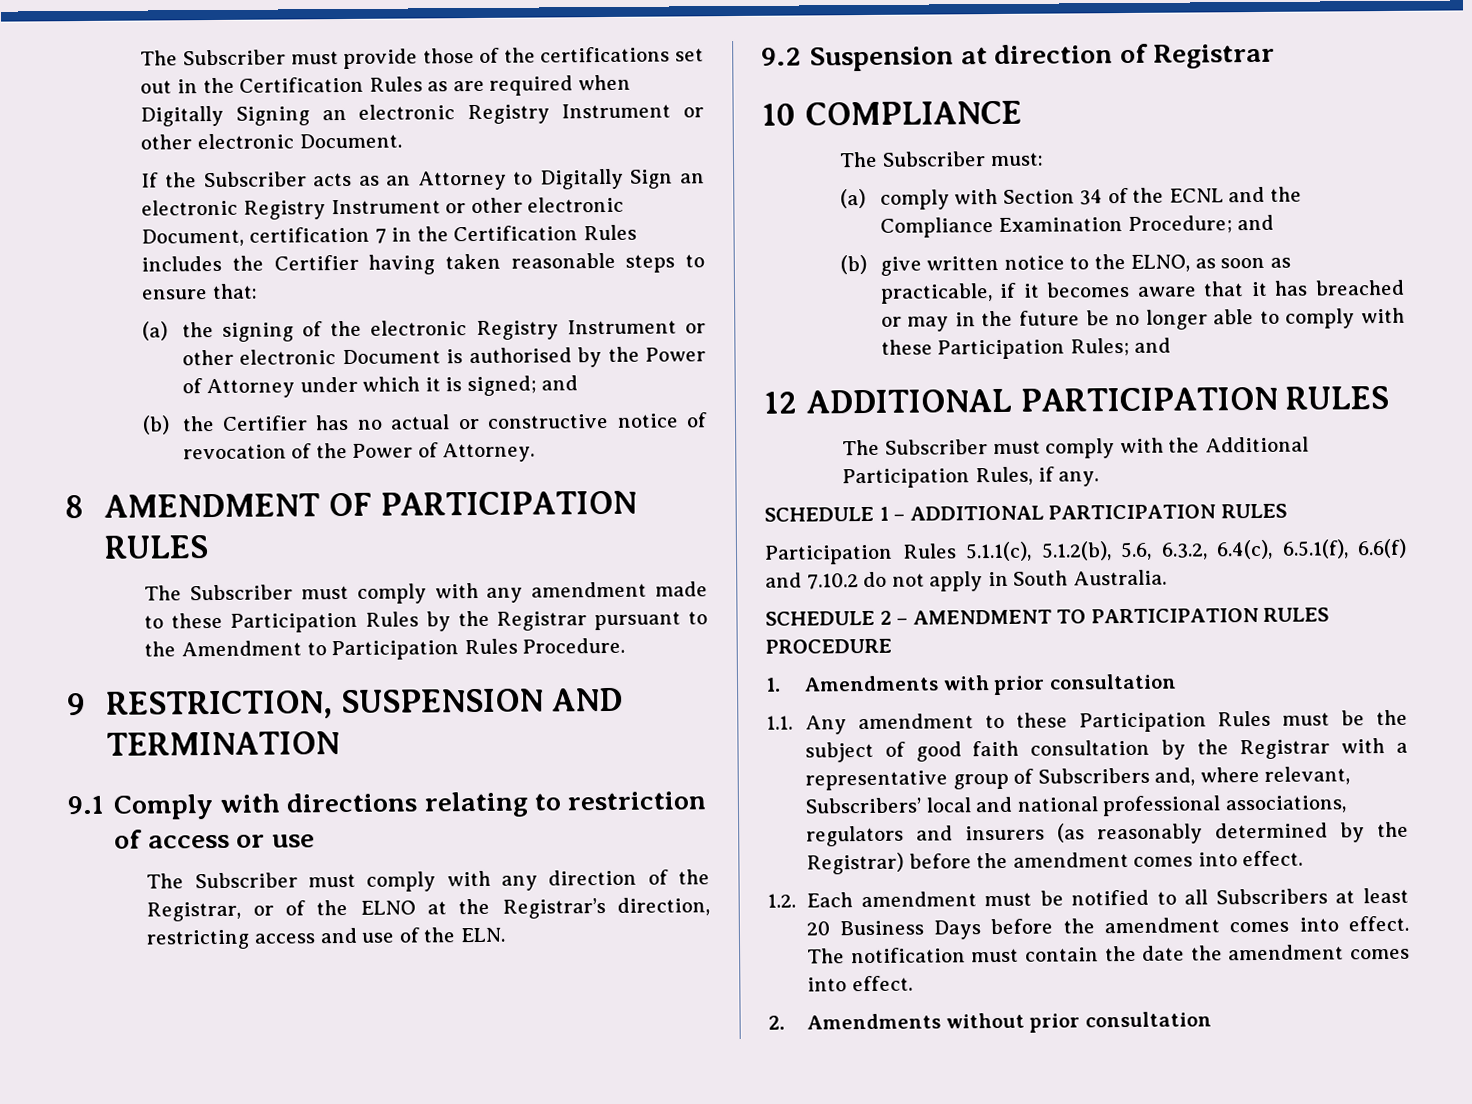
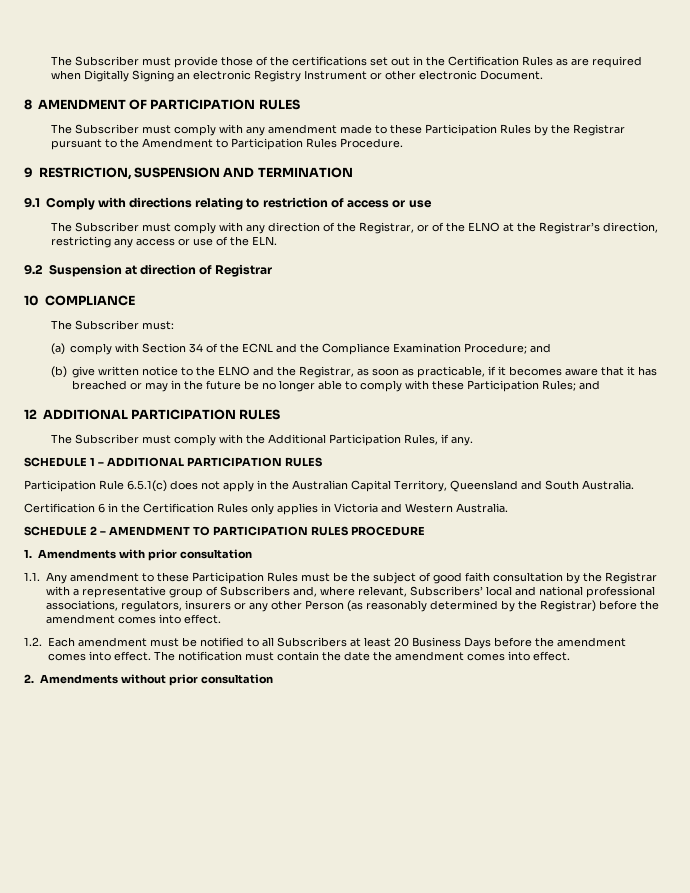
[141,168,705,191] [141,196,625,220] [141,224,637,247] [141,252,705,275] [141,283,258,300] [142,319,707,342] [181,346,707,368] [181,375,579,399] [142,412,709,435] [182,442,536,463] // If the Subscriber acts as an Attorney to Digitally Sign an electronic Registry Instrument or other electronic Document, certification 7 in the Certification Rules includes the Certifier having taken reasonable steps to ensure that: // (a) the signing of the electronic Registry Instrument or other electronic Document is authorised by the Power of Attorney under which it is signed; and // (b) the Certifier has no actual or constructive notice of revocation of the Power of Attorney. -> (543, 75) none
[253,927,357,944] access and -> [113,238,190,248] any access or
[1130,254,1191,272] ELNO, -> [218,366,355,378] ELNO and the Registrar,
[901,538,1407,562] [765,570,1069,592] Rules 5.1.1(c), 5.1.2(b), 5.6, 6.3.2, 6.4(c), 6.5.1(f), 6.6(f) and 7.10.2 do not apply in South -> [99,480,634,492] [24,503,453,515] Rule 6.5.1(c) does not apply in the Australian Capital Territory, Queensland and South Australia. // Certification 6 in the Certification Rules only applies in Victoria and Western
[806,825,1046,847] regulators and insurers -> [120,600,344,612] regulators, insurers or any other Person

